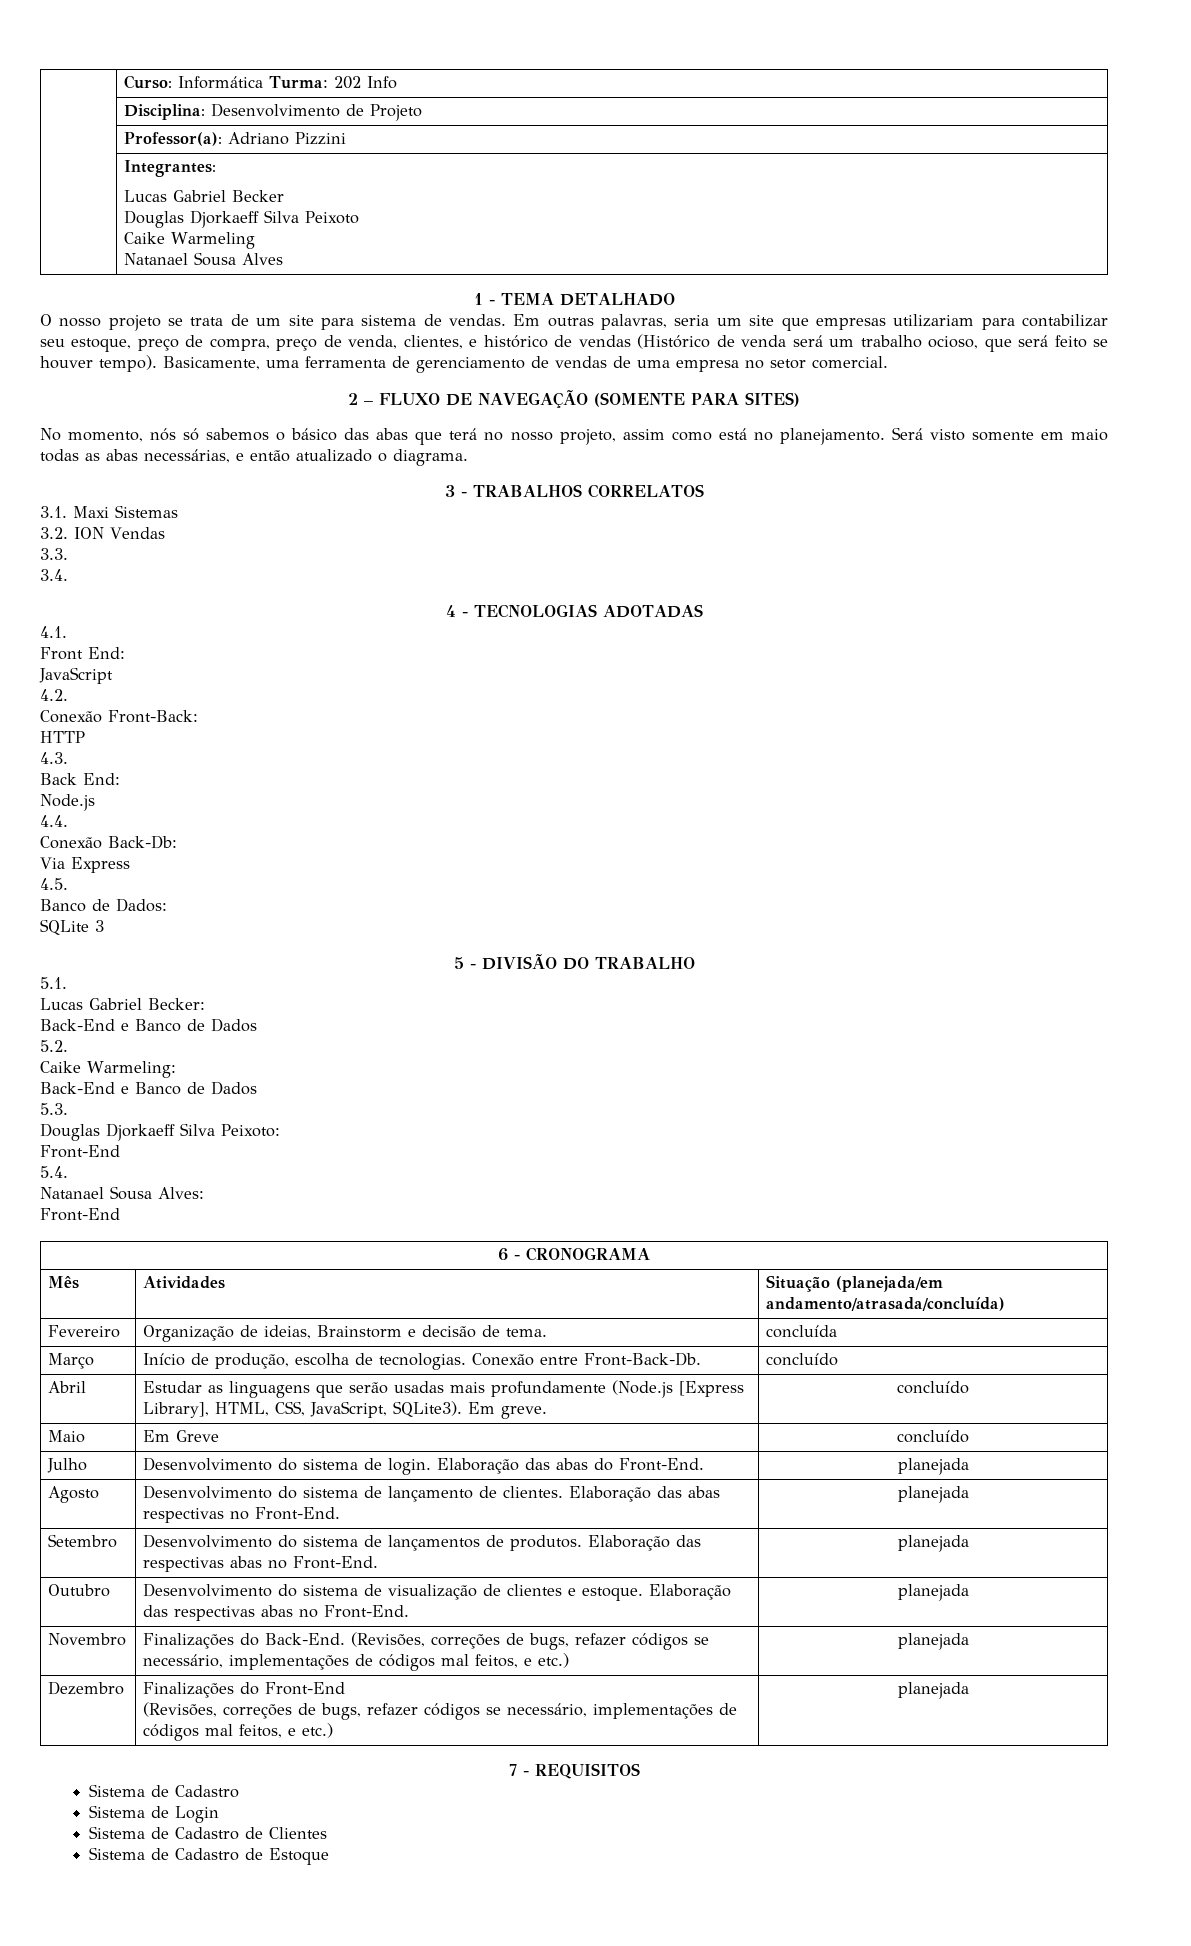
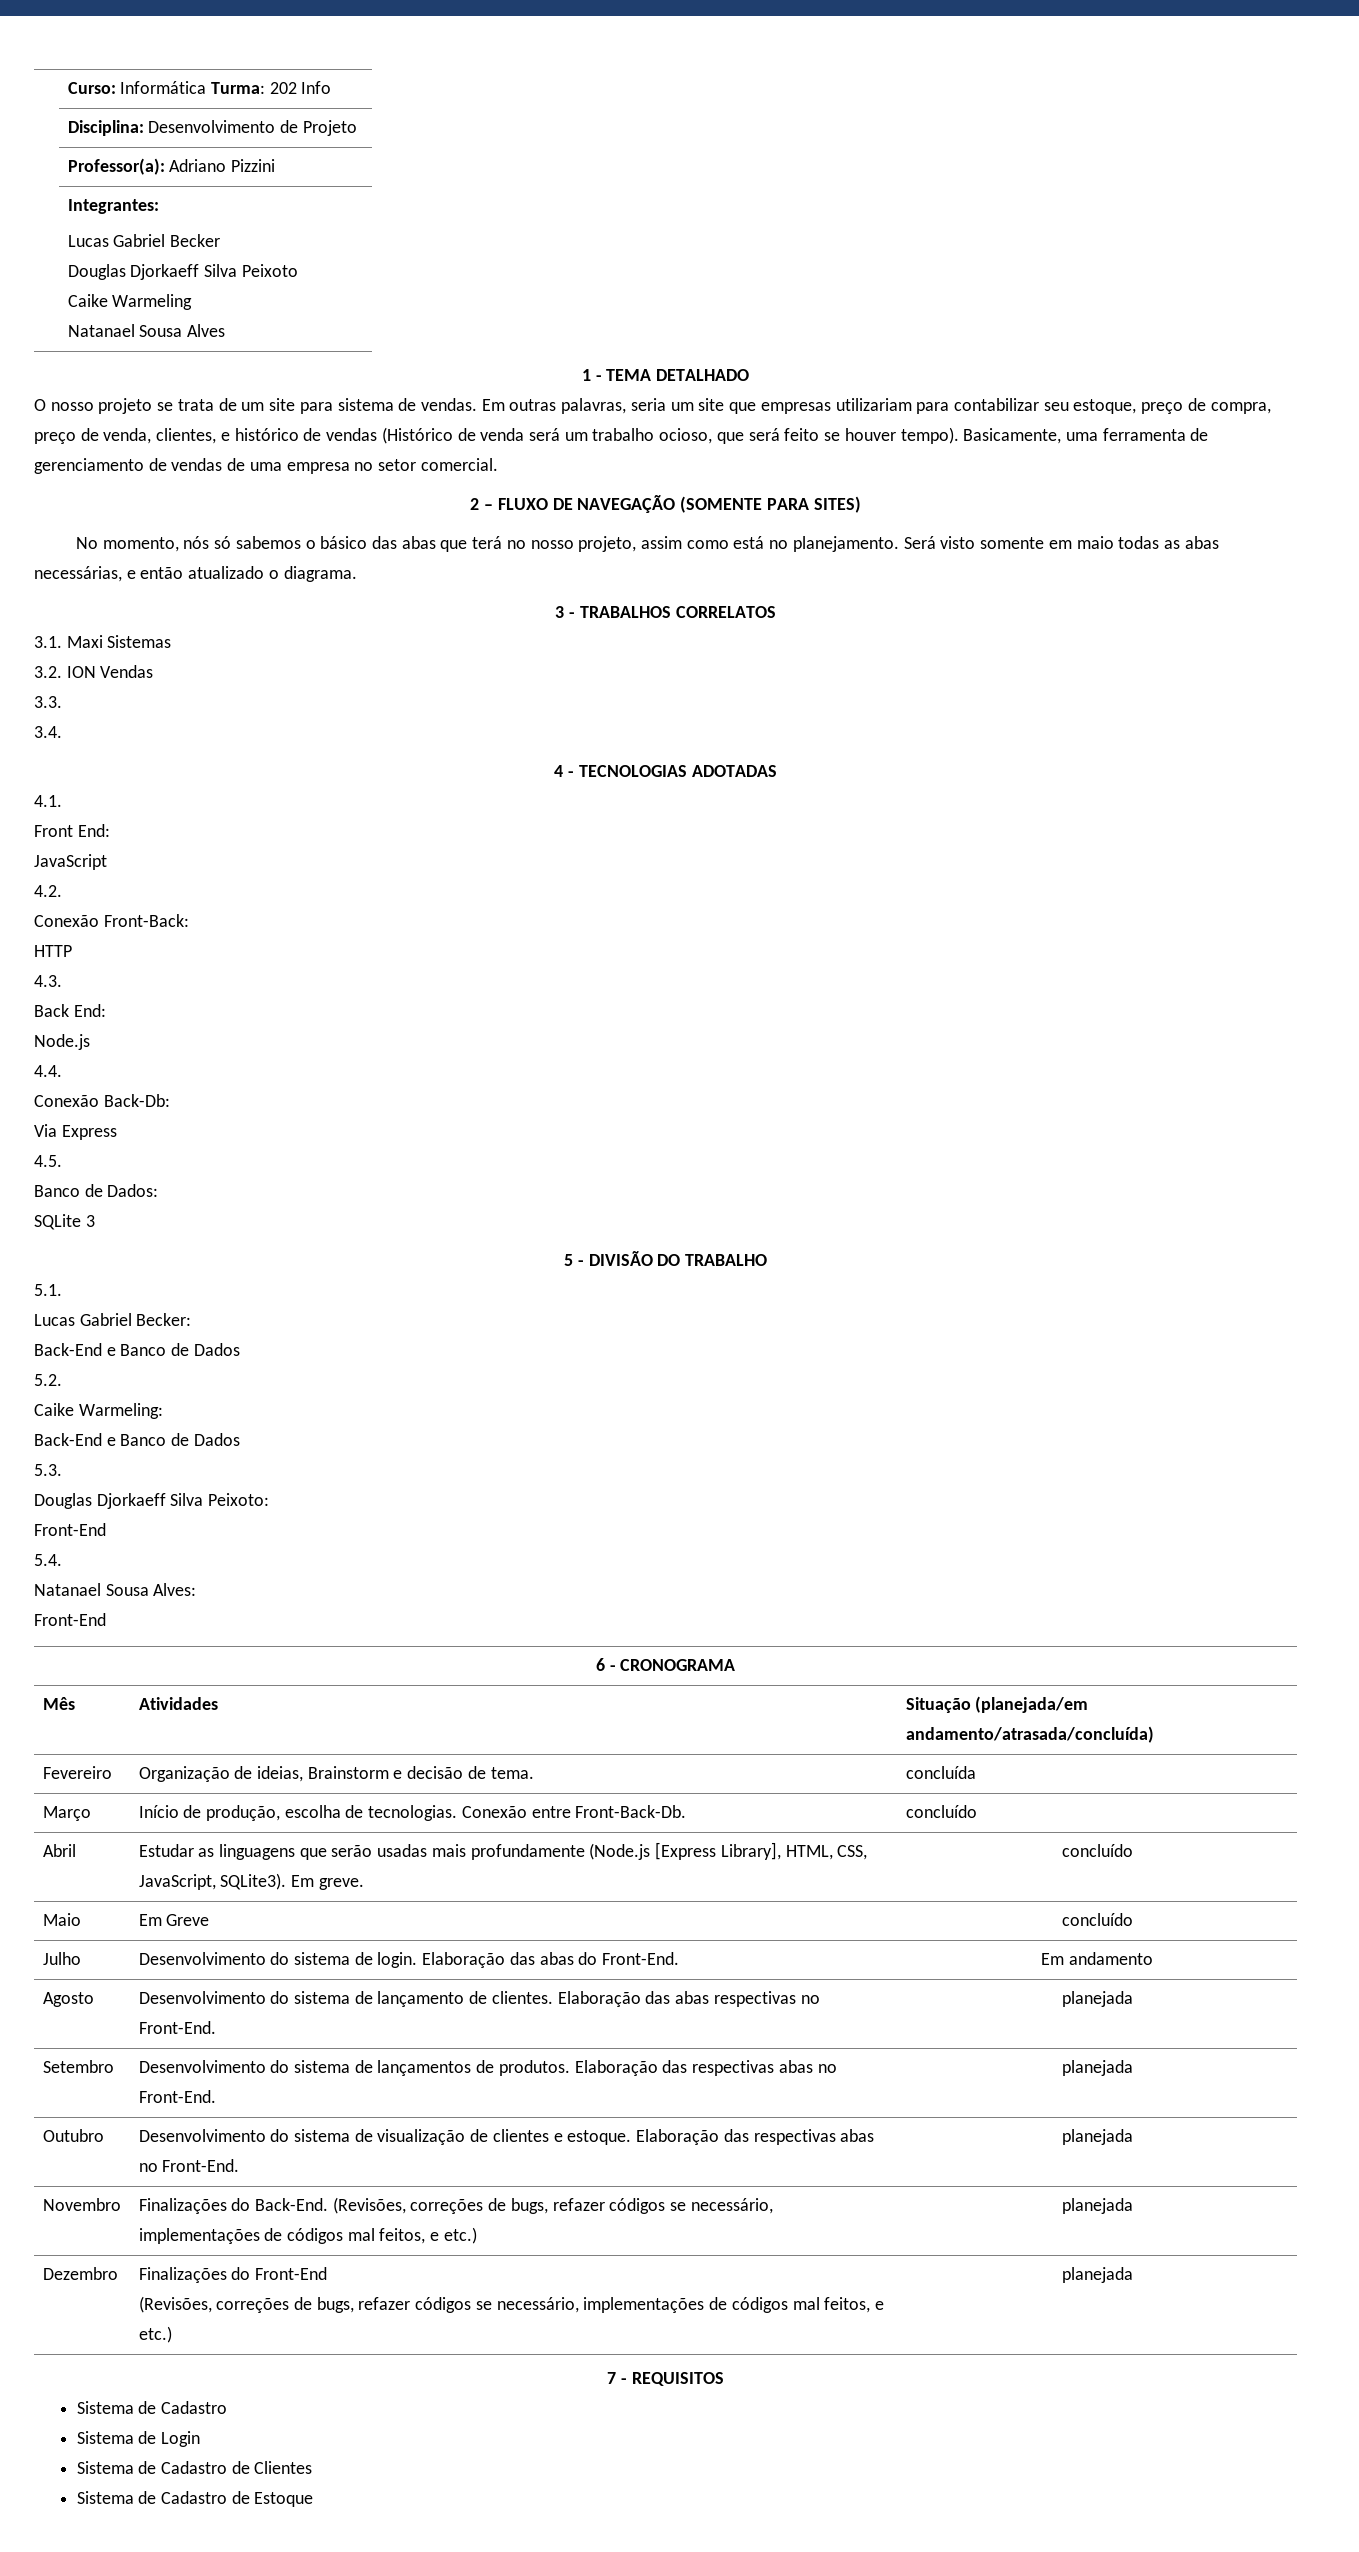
[897,1458,969,1475] planejada -> [1041,1952,1153,1965] Em andamento

